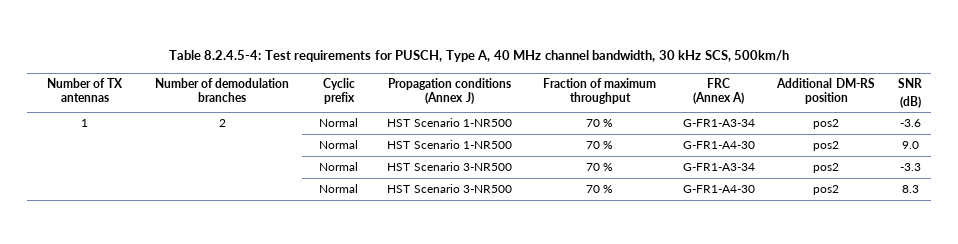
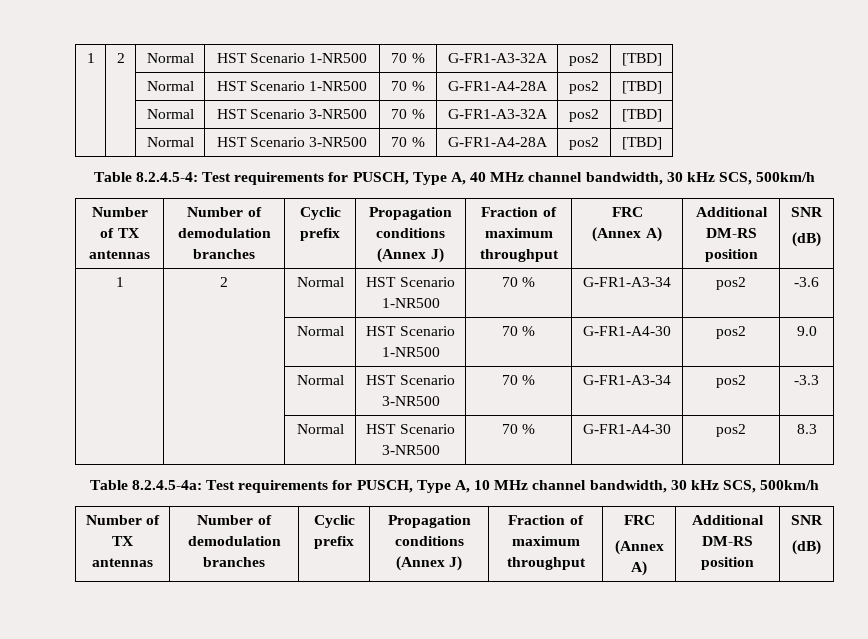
(168, 55) none -> [86,53,95,63] [116,53,125,63] [146,53,194,63] [216,53,368,63] [391,53,425,63] [447,53,548,63] [569,53,599,66] [621,53,662,66] [146,81,194,91] [216,81,368,91] [391,81,425,91] [447,81,548,91] [569,81,599,94] [621,81,662,94] [146,109,194,119] [216,109,368,119] [391,109,425,119] [447,109,548,119] [569,109,599,122] [621,109,662,122] [146,137,194,147] [216,137,368,147] [391,137,425,147] [447,137,548,147] [569,137,599,150] [621,137,662,150] 1 | 2 | Normal | HST Scenario 1-NR500 | 70 % | G-FR1-A3-32A | pos2 | [TBD] // | | Normal | HST Scenario 1-NR500 | 70 % | G-FR1-A4-28A | pos2 | [TBD] // | | Normal | HST Scenario 3-NR500 | 70 % | G-FR1-A3-32A | pos2 | [TBD] // | | Normal | HST Scenario 3-NR500 | 70 % | G-FR1-A4-28A | pos2 | [TBD] //
(919, 189) none -> [89,480,820,493] [85,515,161,525] [112,536,134,546] [92,558,153,567] [197,515,272,525] [187,536,281,546] [203,557,265,567] [313,515,355,528] [314,536,354,549] [387,515,471,528] [394,536,464,546] [395,556,463,571] [508,515,584,525] [511,536,580,546] [506,557,586,570] [623,515,655,525] [614,540,664,555] [631,561,647,576] [691,515,764,525] [701,536,753,546] [700,557,754,570] [791,515,823,525] [792,540,821,555] // Table 8.2.4.5-4a: Test requirements for PUSCH, Type A, 10 MHz channel bandwidth, 30 kHz SCS, 500km/h // Number of TX antennas | Number of demodulation branches | Cyclic prefix | Propagation conditions (Annex J) | Fraction of maximum throughput | FRC // (Annex A) | Additional DM-RS position | SNR // (dB)

